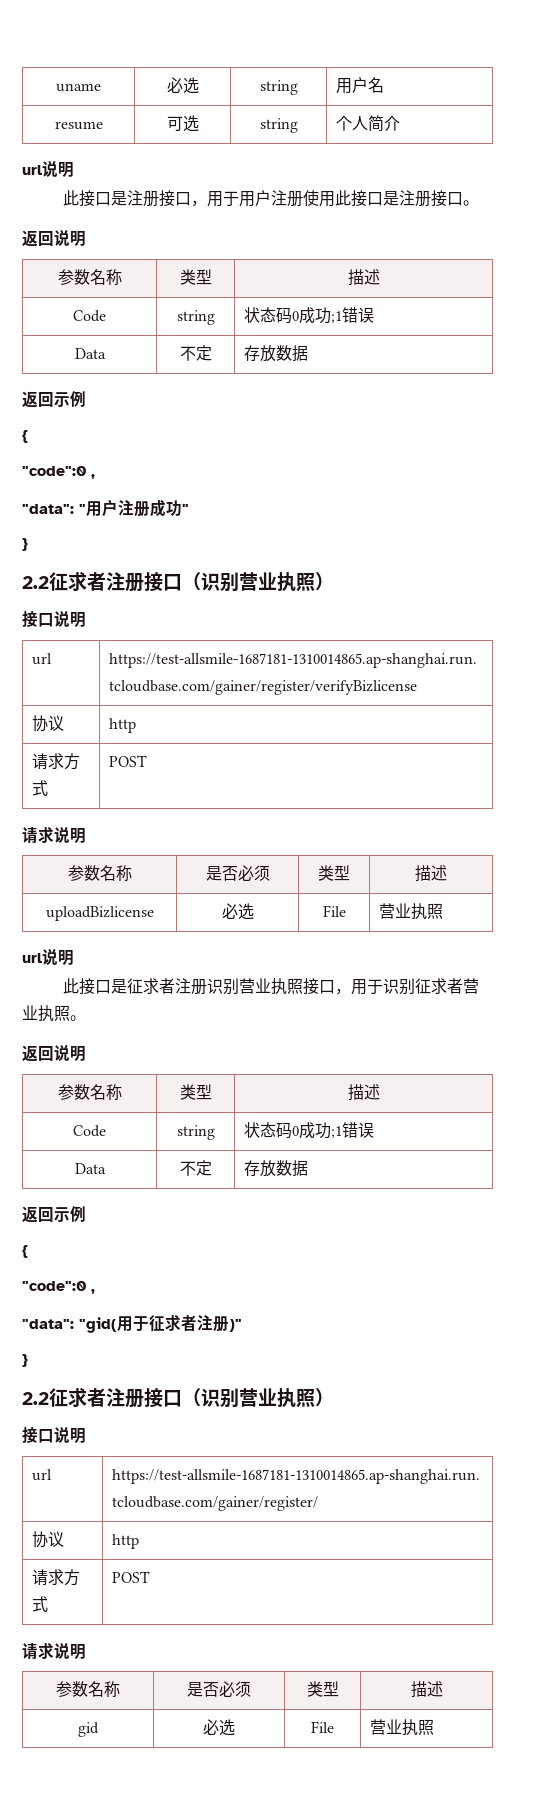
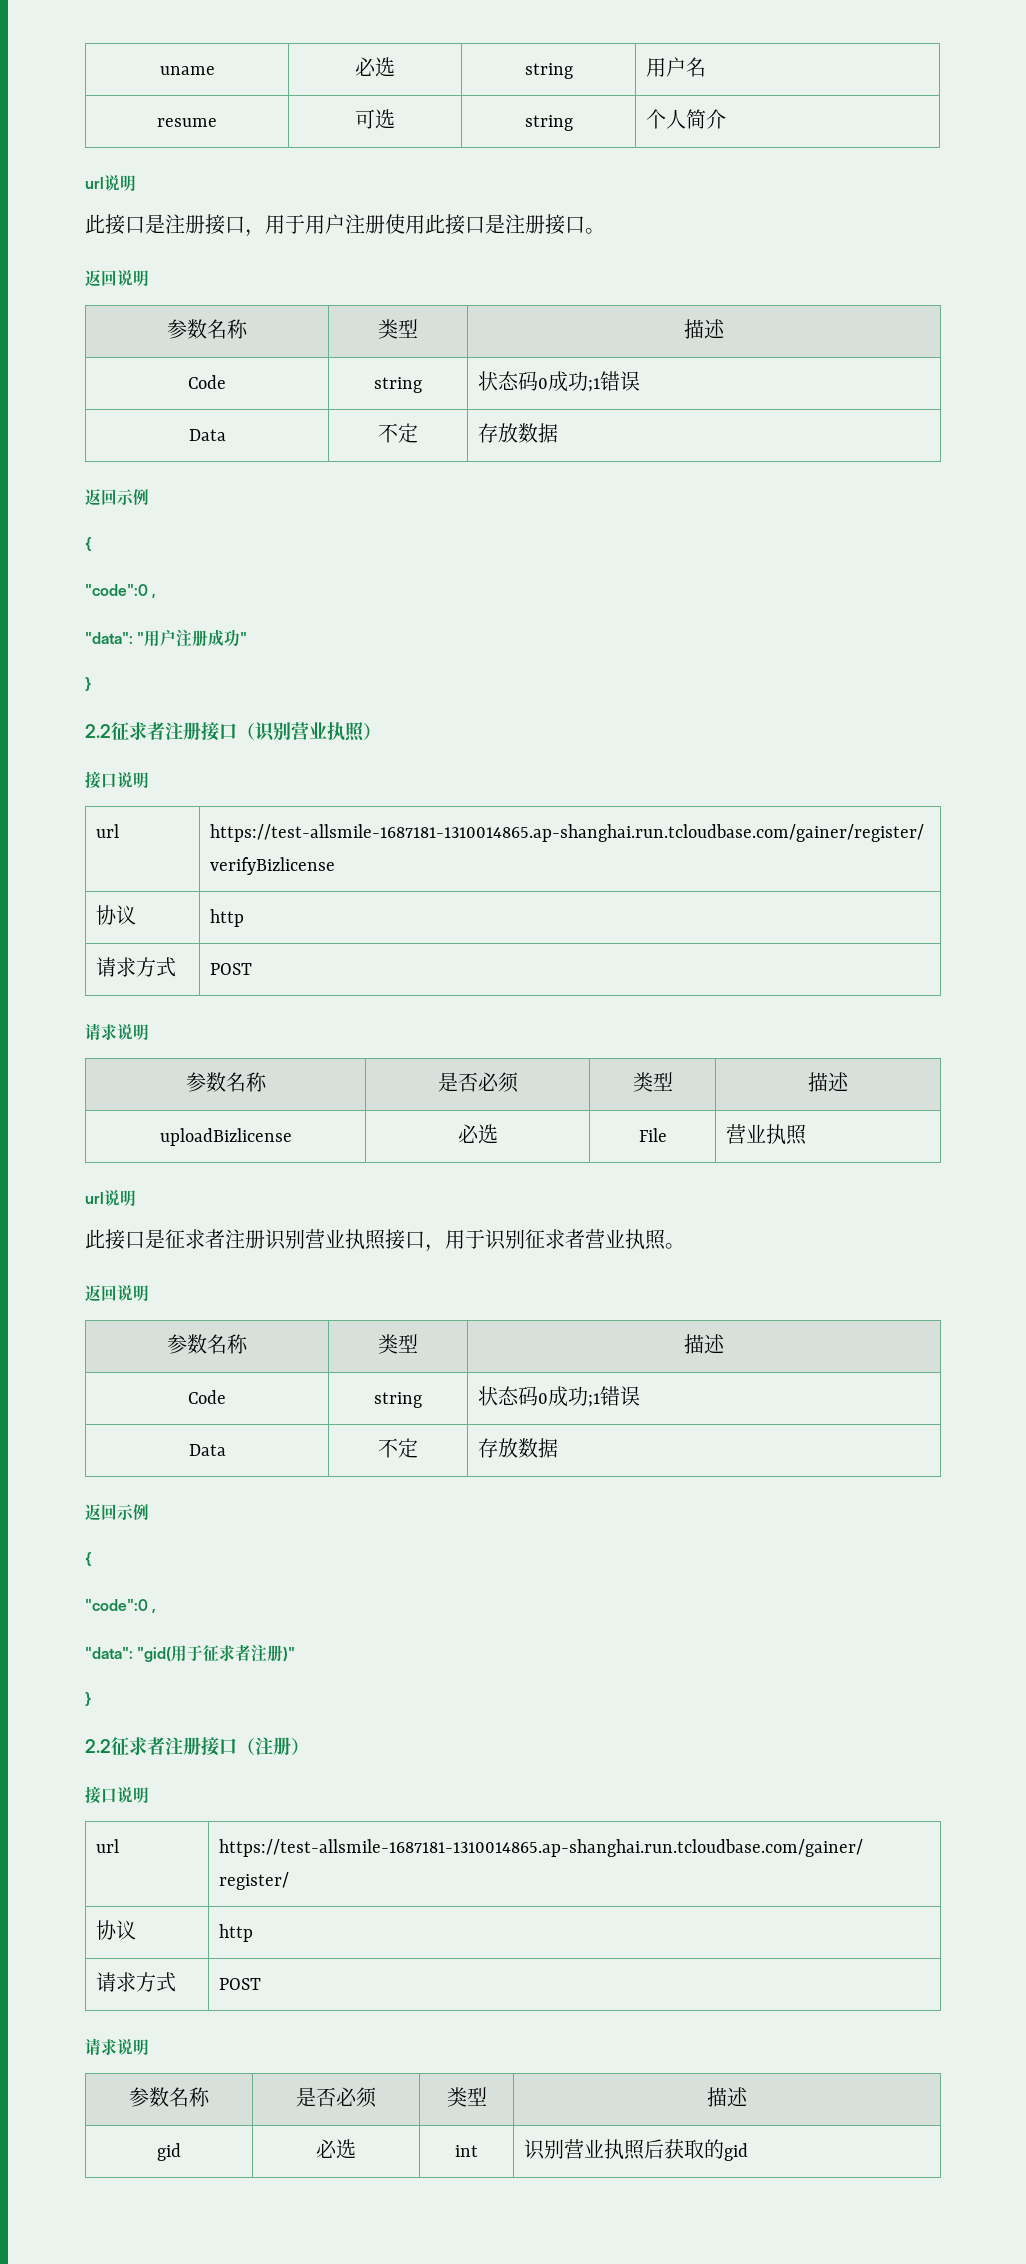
[201,1388,315,1408] 识别营业执照 -> [255,1737,291,1755] 注册
[311,1721,334,1733] [370,1719,435,1736] File | 营业执照 -> [455,2145,478,2157] [524,2139,749,2161] int | 识别营业执照后获取的gid

